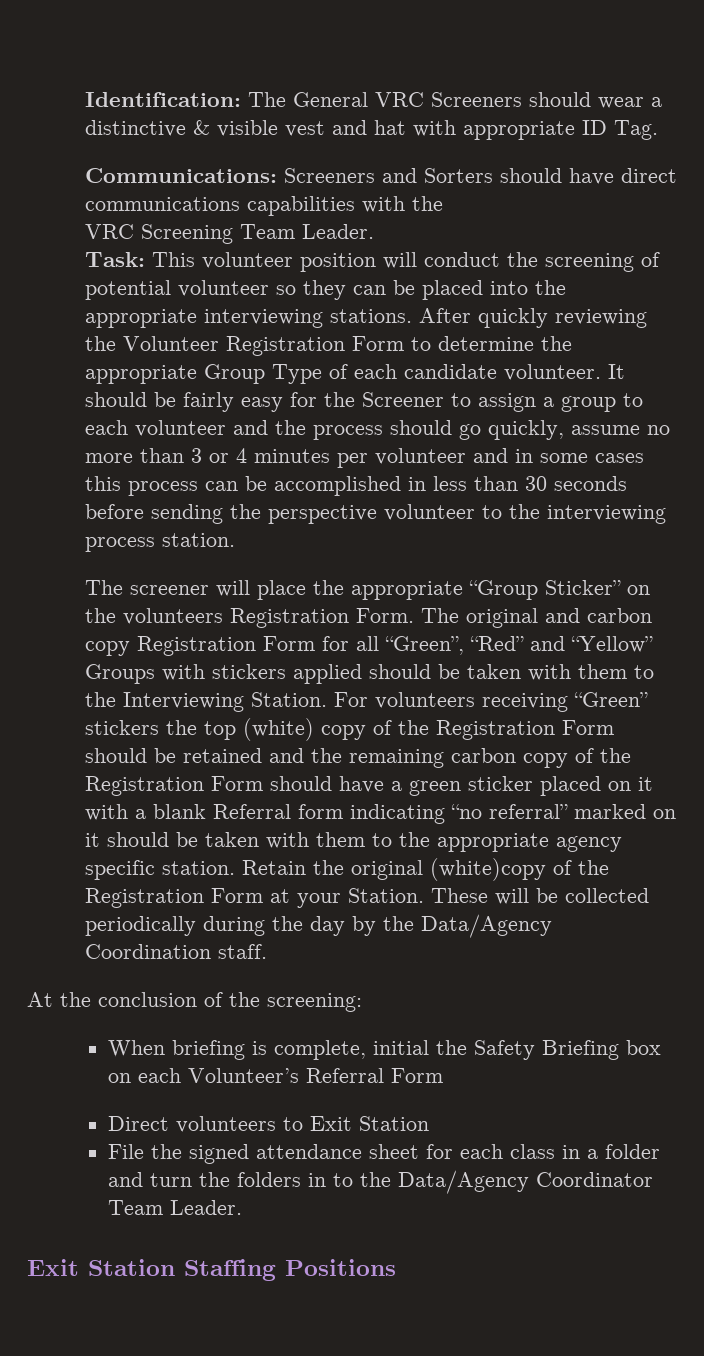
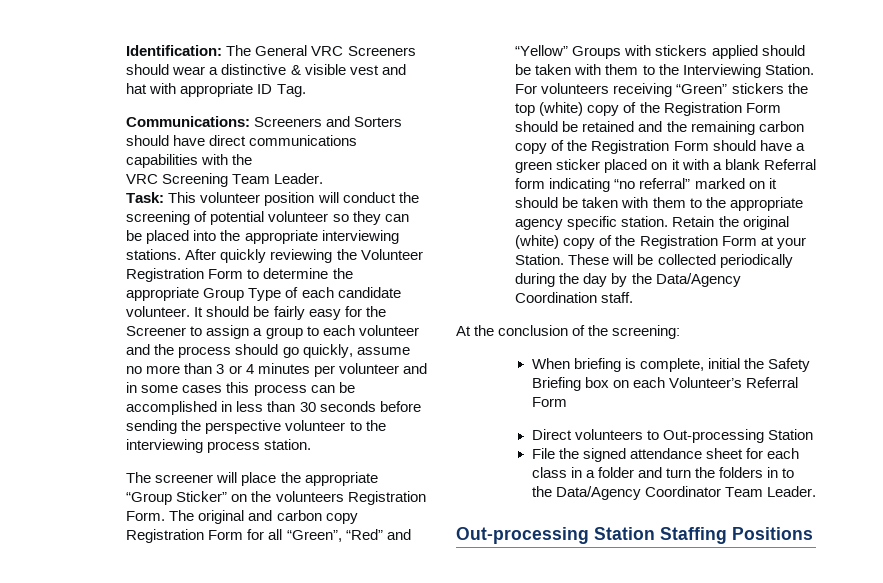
[429,858,546,881] (white)copy -> [515,235,596,249] (white) copy
[310,1116,353,1131] Exit -> [662,429,764,443] Out-processing
[27,1259,79,1276] Exit -> [456,527,589,544] Out-processing

